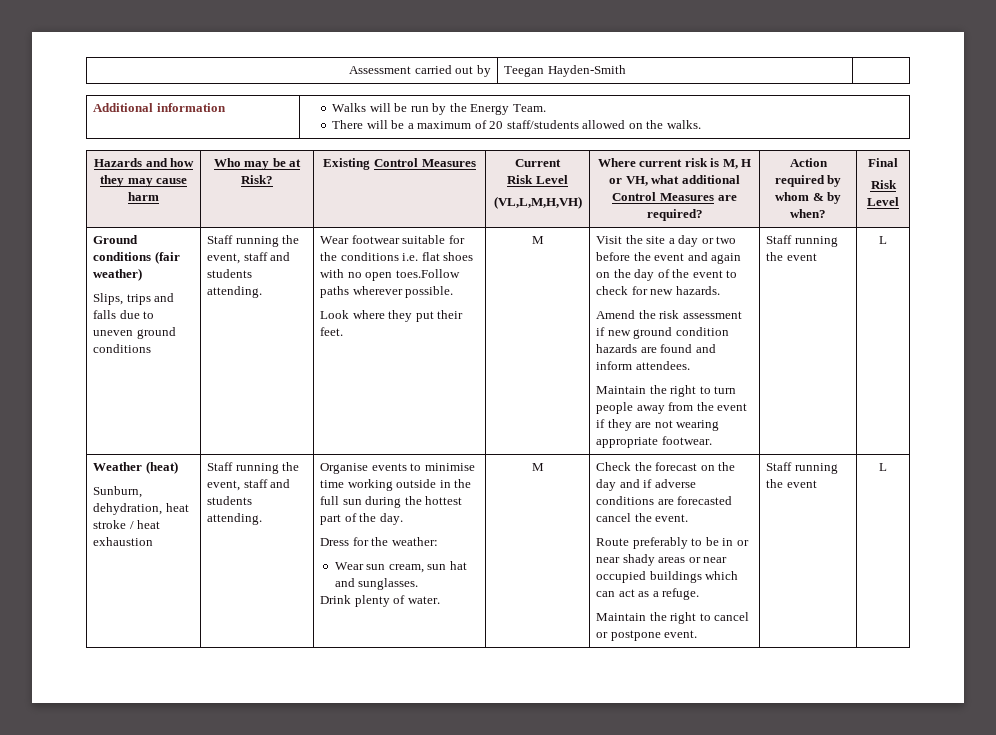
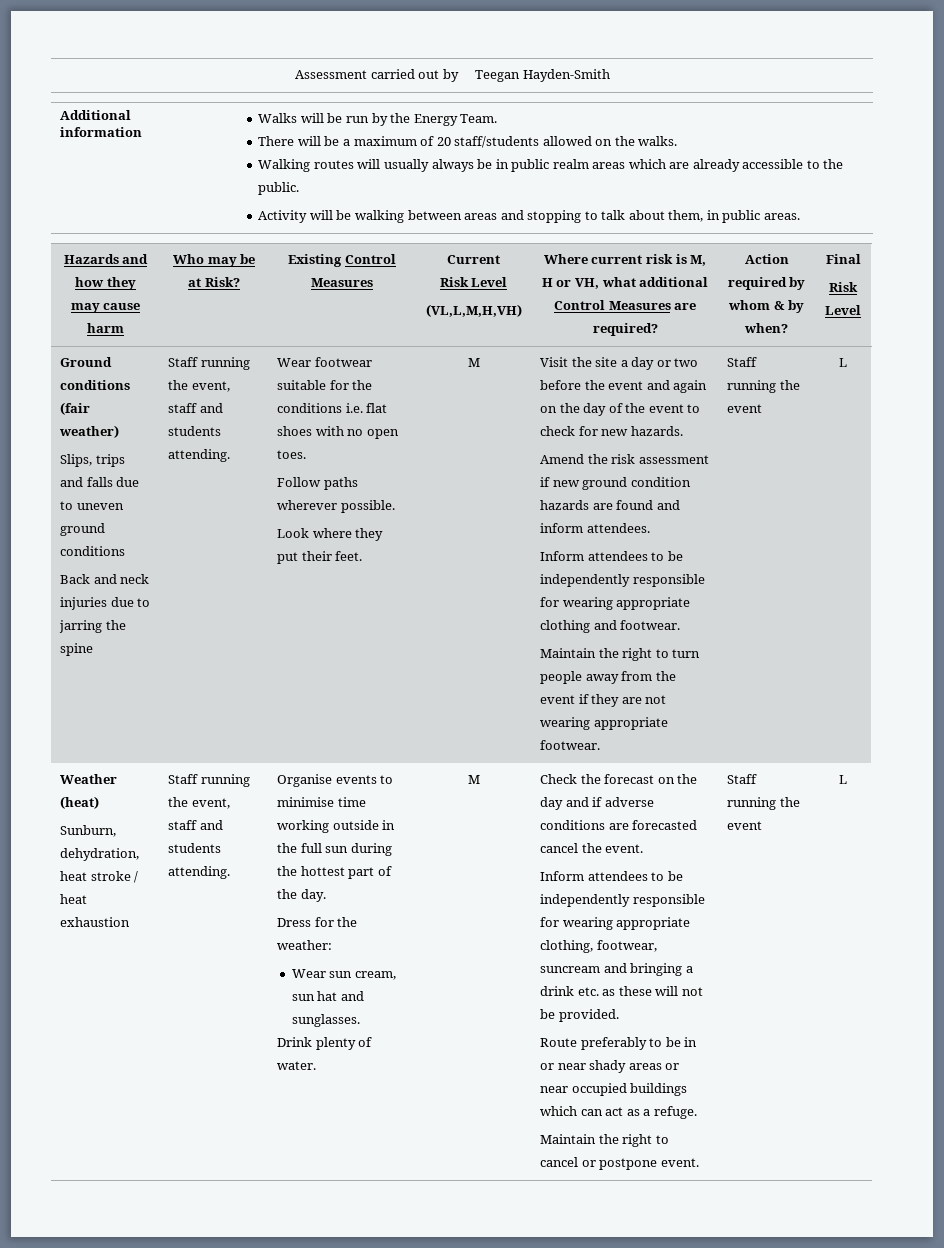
(701, 124) none -> [258,159,844,172] [258,182,300,195] [258,210,800,223] // Walking routes will usually always be in public realm areas which are already accessible to the public. // Activity will be walking between areas and stopping to talk about them, in public areas.
(152, 348) none -> [60,574,150,584] [60,597,151,610] [59,620,126,633] [60,643,94,656] // Back and neck injuries due to jarring the spine
[395,269,460,278] toes.Follow -> [277,450,307,459] [277,477,322,487] toes. // Follow
(690, 365) none -> [540,551,683,561] [540,574,705,587] [540,597,691,610] [540,620,681,633] // Inform attendees to be independently responsible for wearing appropriate clothing and footwear.
(689, 518) none -> [540,871,683,881] [540,894,705,907] [540,917,691,930] [540,940,657,953] [540,963,693,976] [540,986,703,996] [540,1009,619,1022] // Inform attendees to be independently responsible for wearing appropriate clothing, footwear, suncream and bringing a drink etc. as these will not be provided.

